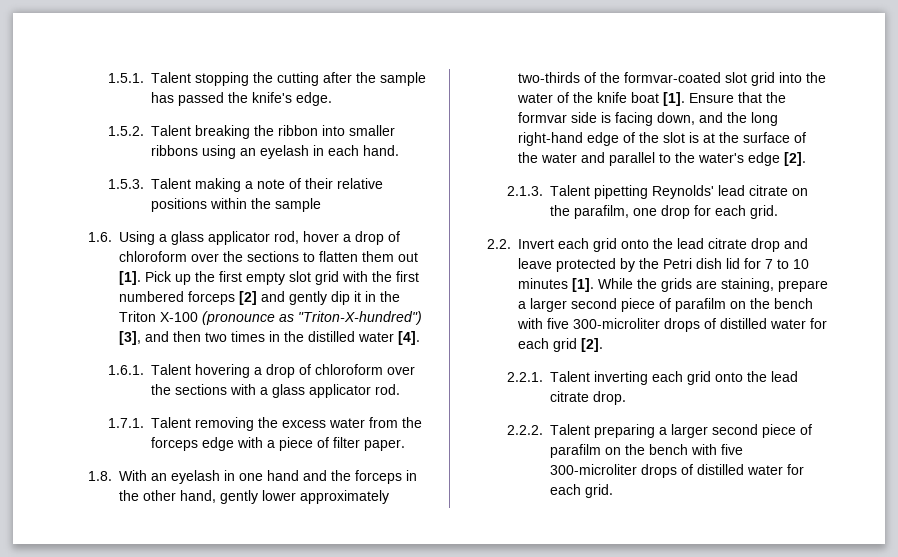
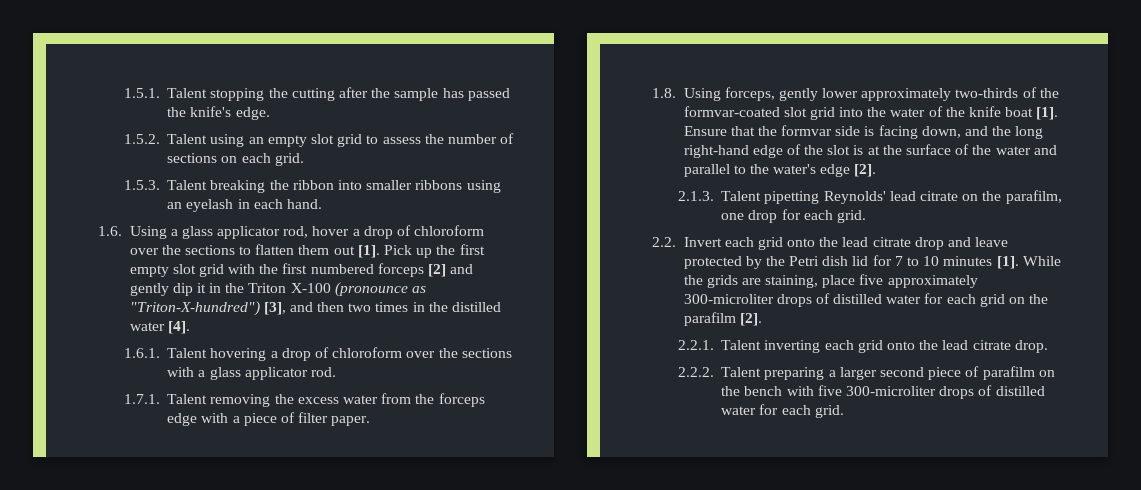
(192, 130) none -> [210,133,515,147] [167,153,304,166] [123,180,208,190] using an empty slot grid to assess the number of sections on each grid. // 1.5.3. Talent
[108,178,384,192] [151,198,322,212] // 1.5.3. Talent making a note of their relative positions within the sample -> (323, 204) none
[119,470,418,484] [119,490,217,503] With an eyelash in one hand and the forceps in the other hand, -> [683,87,775,101] Using forceps,
[778,280,829,292] [518,298,814,312] [517,318,570,329] prepare a larger second piece of parafilm on the bench with five -> [822,274,978,288] place five approximately
(578, 345) none -> [1009,294,1049,304] [683,312,736,326] on the parafilm

